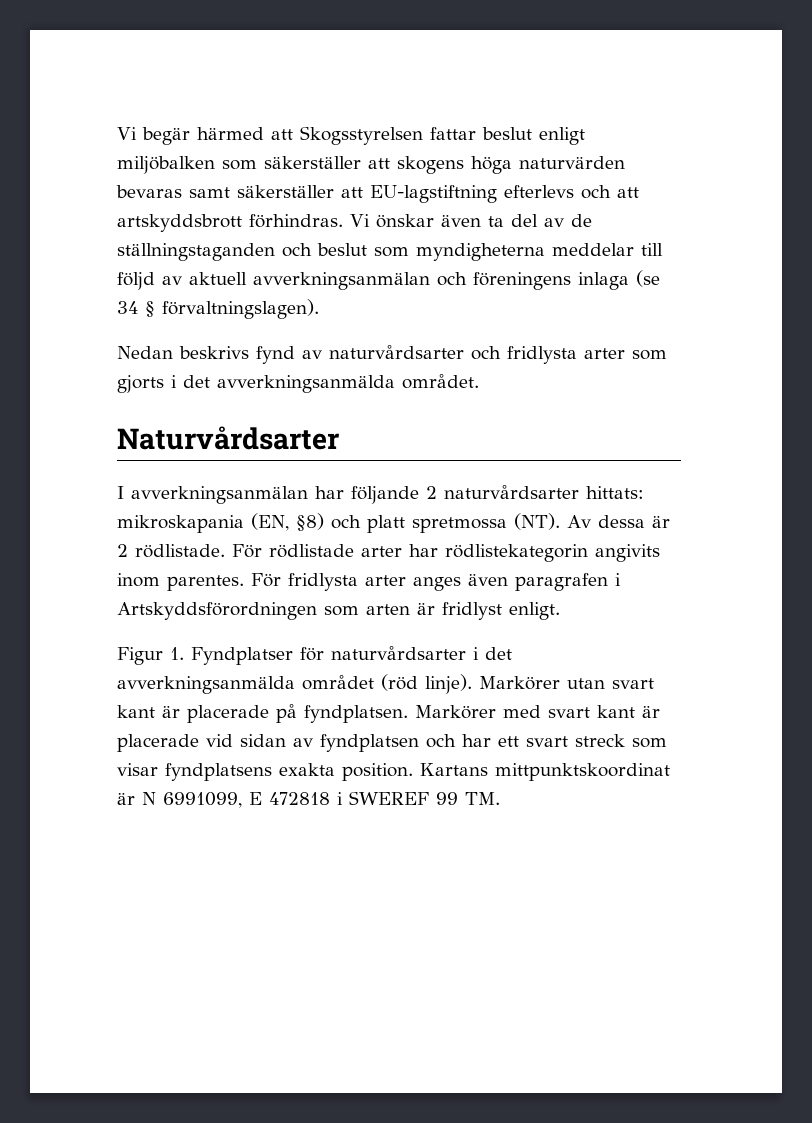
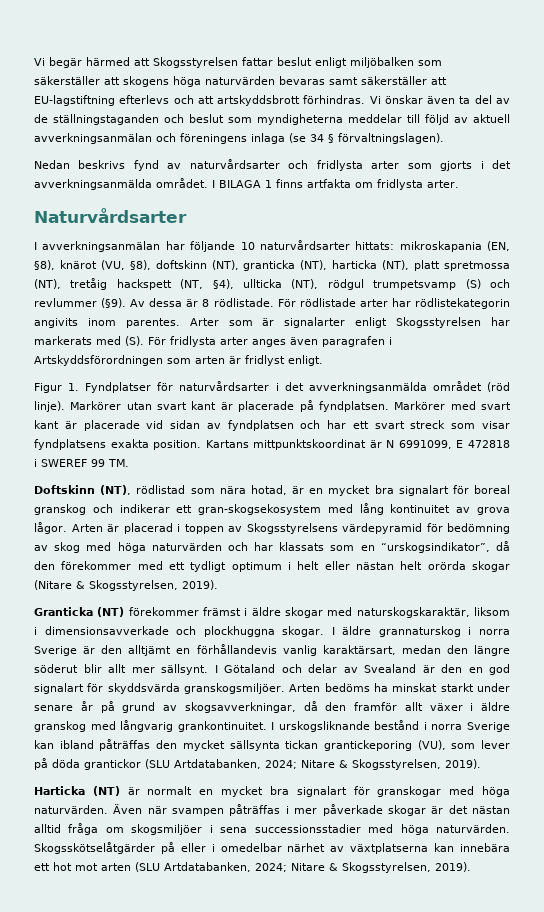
(479, 381) none -> [212,179,459,190] I BILAGA 1 finns artfakta om fridlysta arter.
[426,486,437,499] 2 -> [240,242,255,250] 10
[296,513,560,533] §8) och platt spretmossa (NT). -> [34,260,511,271] [34,278,510,290] [34,298,127,308] §8), knärot (VU, §8), doftskinn (NT), granticka (NT), harticka (NT), platt spretmossa (NT), tretåig hackspett (NT, §4), ullticka (NT), rödgul trumpetsvamp (S) och revlummer (§9).
[117,544,128,557] 2 -> [202,299,210,307] 8
(244, 583) none -> [189,317,511,328] [34,336,144,346] Arter som är signalarter enligt Skogsstyrelsen har markerats med (S).
(500, 798) none -> [34,485,511,496] [34,503,510,515] [34,522,510,534] [34,541,511,553] [34,561,510,572] [34,580,218,591] [34,607,510,618] [34,626,510,637] [34,644,511,656] [34,664,510,675] [34,683,510,694] [34,701,510,713] [34,720,510,732] [34,739,510,751] [34,758,481,770] [34,786,510,797] [34,804,511,816] [34,823,511,835] [34,842,511,854] [34,862,471,873] // Doftskinn (NT), rödlistad som nära hotad, är en mycket bra signalart för boreal granskog och indikerar ett gran-skogsekosystem med lång kontinuitet av grova lågor. Arten är placerad i toppen av Skogsstyrelsens värdepyramid för bedömning av skog med höga naturvärden och har klassats som en “urskogsindikator”, då den förekommer med ett tydligt optimum i helt eller nästan helt orörda skogar (Nitare & Skogsstyrelsen, 2019). // Granticka (NT) förekommer främst i äldre skogar med naturskogskaraktär, liksom i dimensionsavverkade och plockhuggna skogar. I äldre grannaturskog i norra Sverige är den alltjämt en förhållandevis vanlig karaktärsart, medan den längre söderut blir allt mer sällsynt. I Götaland och delar av Svealand är den en god signalart för skyddsvärda granskogsmiljöer. Arten bedöms ha minskat starkt under senare år på grund av skogsavverkningar, då den framför allt växer i äldre granskog med långvarig grankontinuitet. I urskogsliknande bestånd i norra Sverige kan ibland påträffas den mycket sällsynta tickan grantickeporing (VU), som lever på döda grantickor (SLU Artdatabanken, 2024; Nitare & Skogsstyrelsen, 2019). // Harticka (NT) är normalt en mycket bra signalart för granskogar med höga naturvärden. Även när svampen påträffas i mer påverkade skogar är det nästan alltid fråga om skogsmiljöer i sena successionsstadier med höga naturvärden. Skogsskötselåtgärder på eller i omedelbar närhet av växtplatserna kan innebära ett hot mot arten (SLU Artdatabanken, 2024; Nitare & Skogsstyrelsen, 2019).

